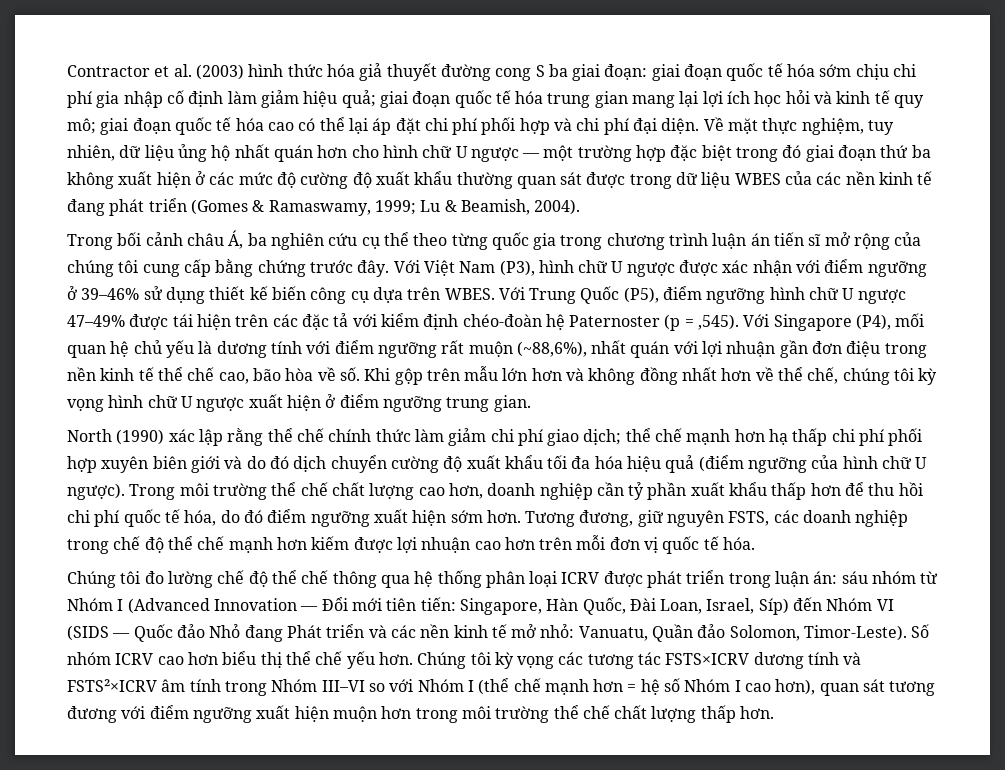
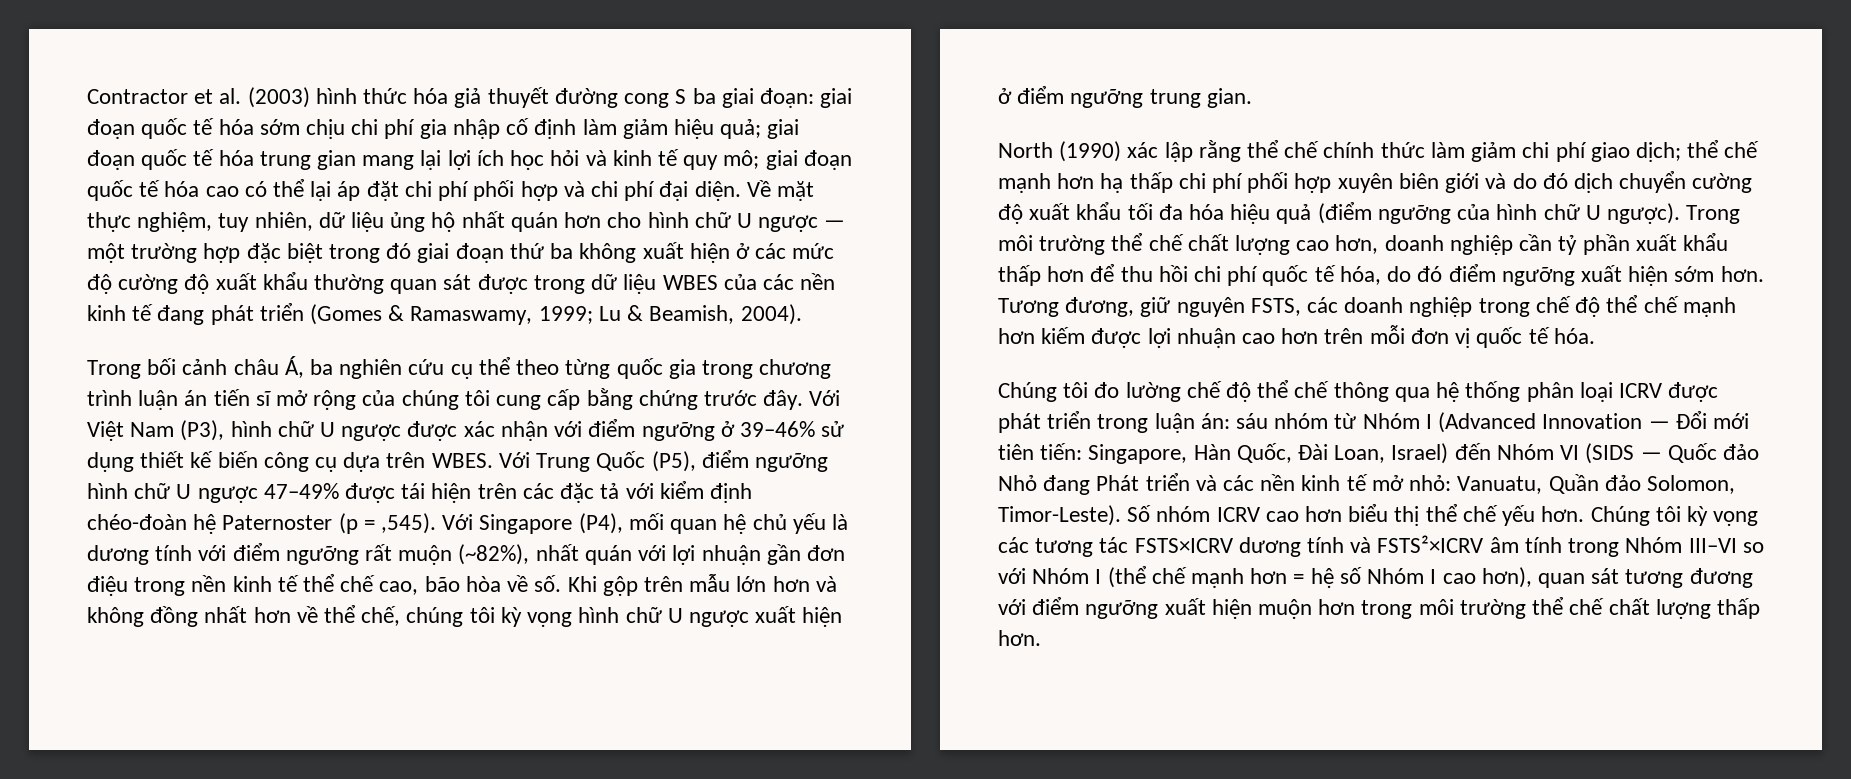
[516,341,587,357] (~88,6%), -> [458,544,530,565] (~82%),
[706,598,789,615] Israel, Síp) -> [1391,443,1449,464] Israel)

